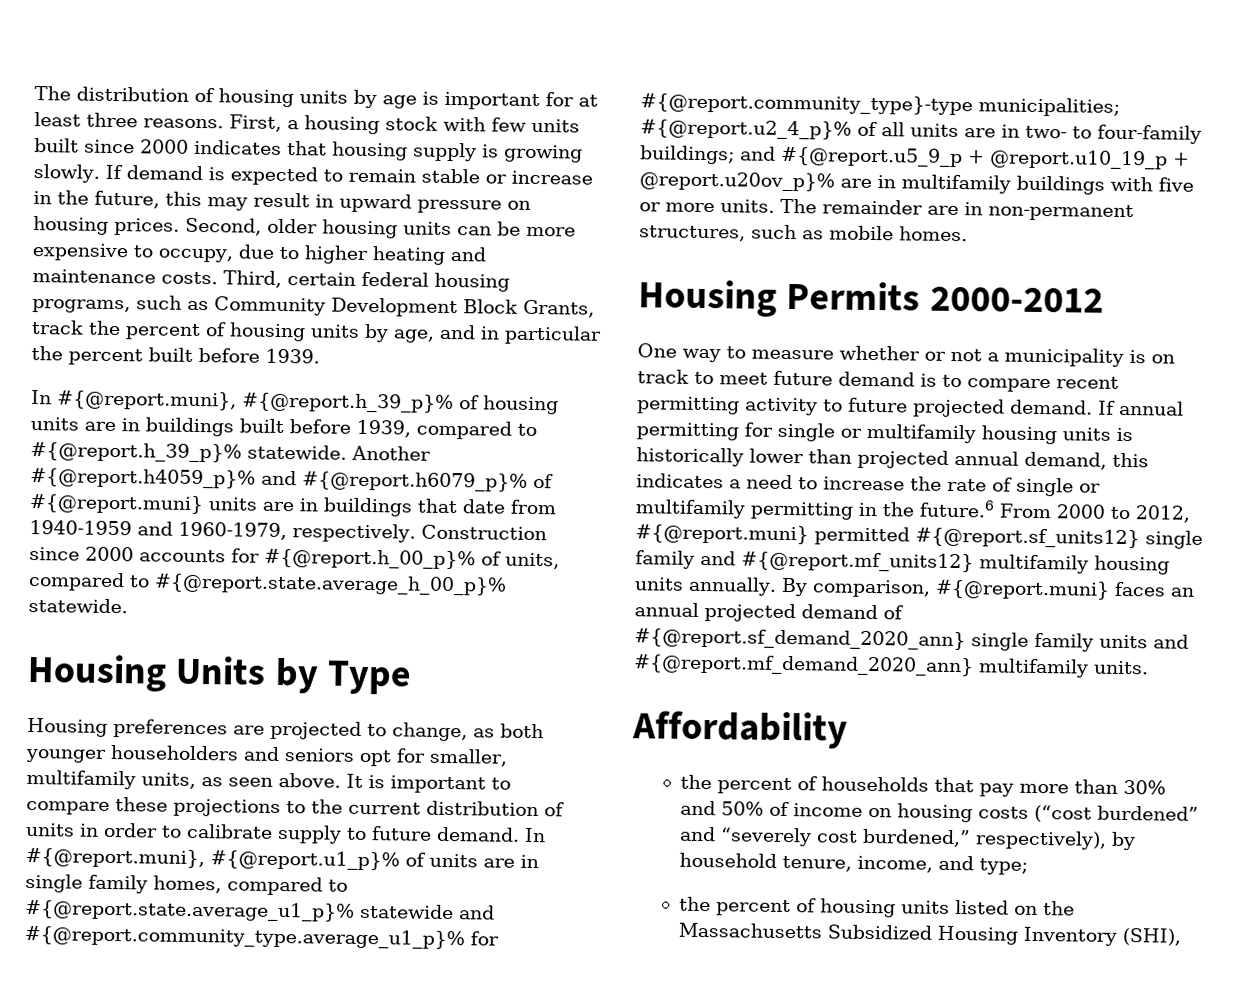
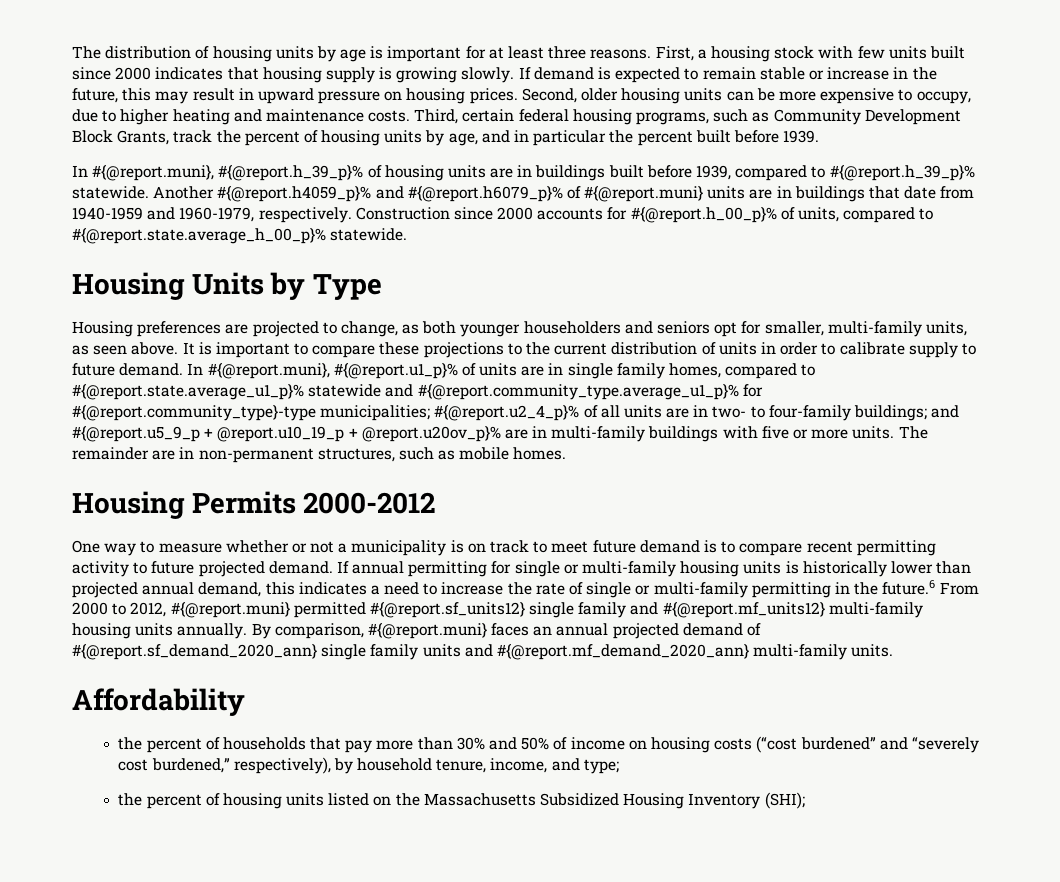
[26,769,136,790] multifamily -> [827,321,922,337] multi-family
[901,174,1011,194] multifamily -> [551,426,646,442] multi-family
[866,423,976,444] multifamily -> [582,561,677,577] multi-family
[635,499,745,519] multifamily -> [653,582,748,598] multi-family
[979,554,1089,574] multifamily -> [828,602,923,618] multi-family
[978,658,1089,678] multifamily -> [753,644,848,660] multi-family
[1122,928,1182,946] (SHI), -> [764,792,805,809] (SHI);

